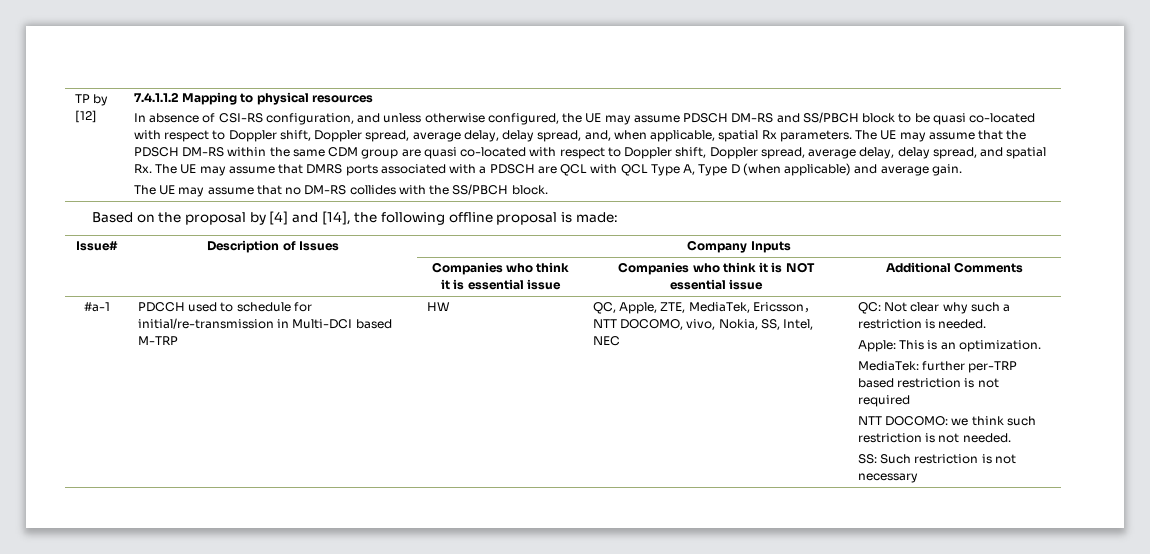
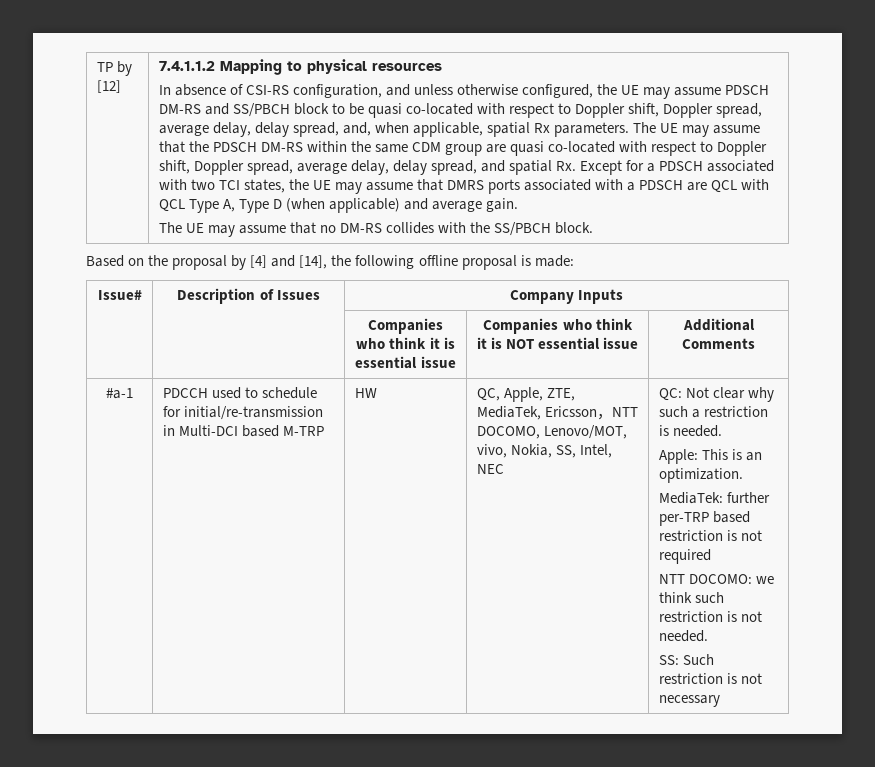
[155,164,178,174] The -> [580,160,775,175] [158,179,309,193] Except for a PDSCH associated with two TCI states, the
(684, 324) none -> [543,425,627,439] Lenovo/MOT,

